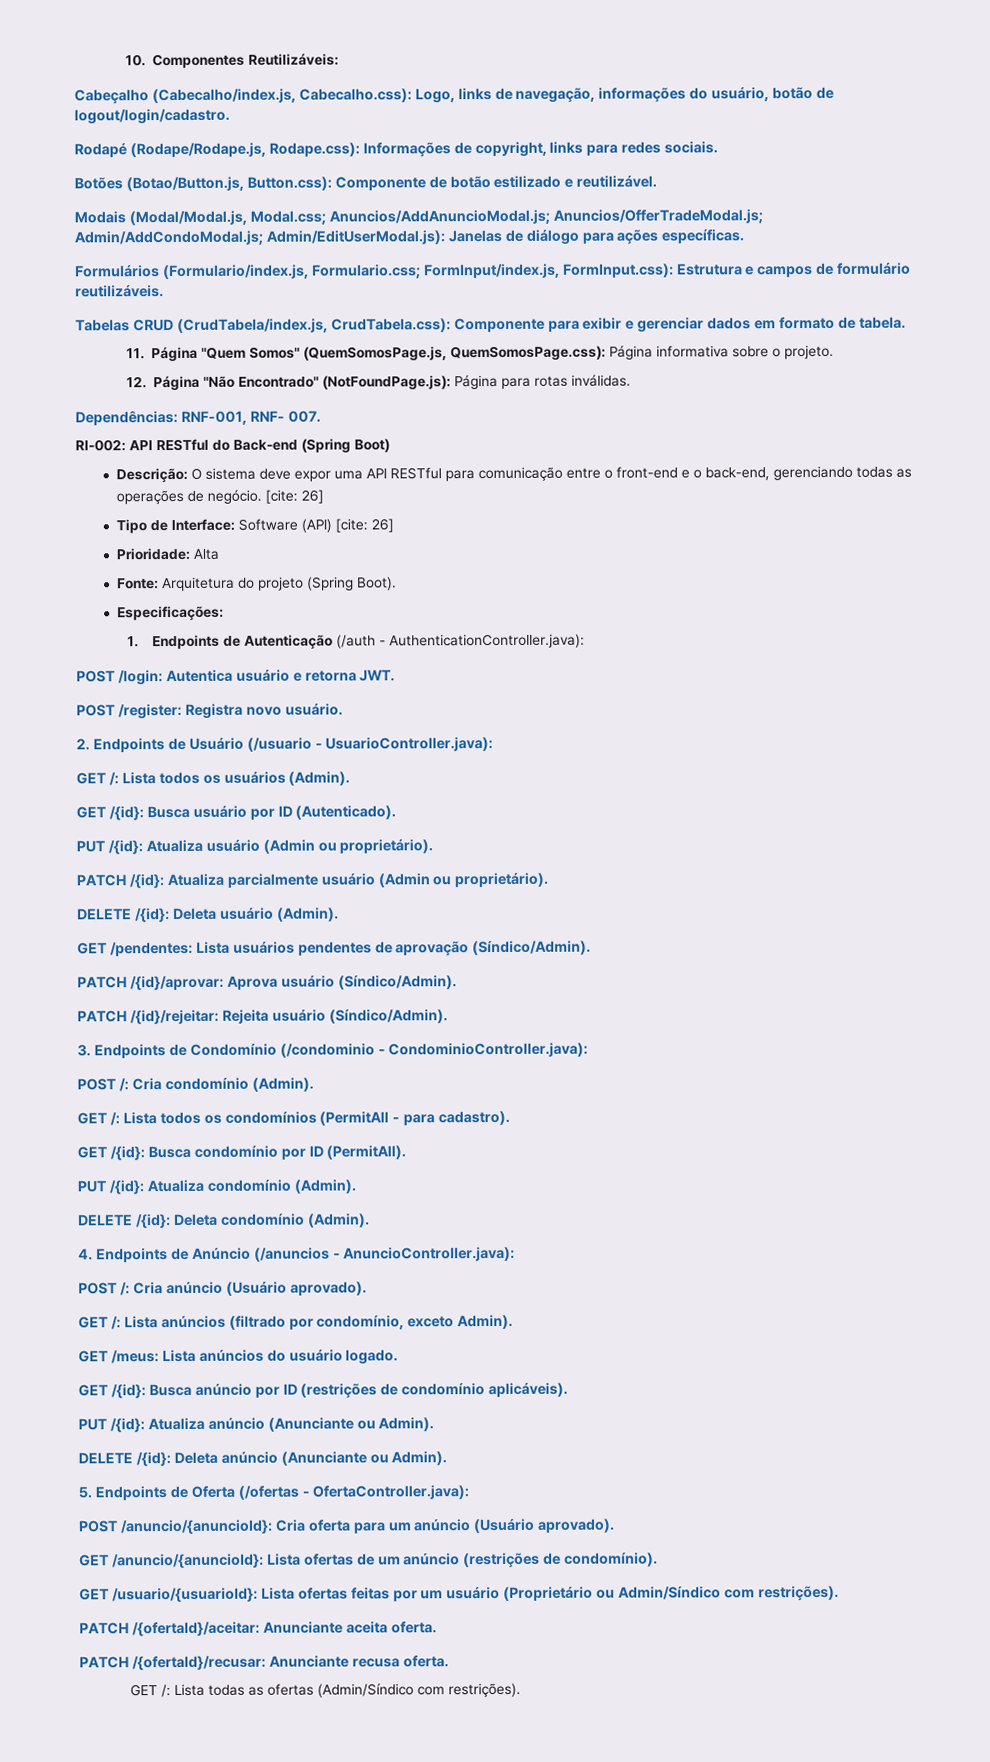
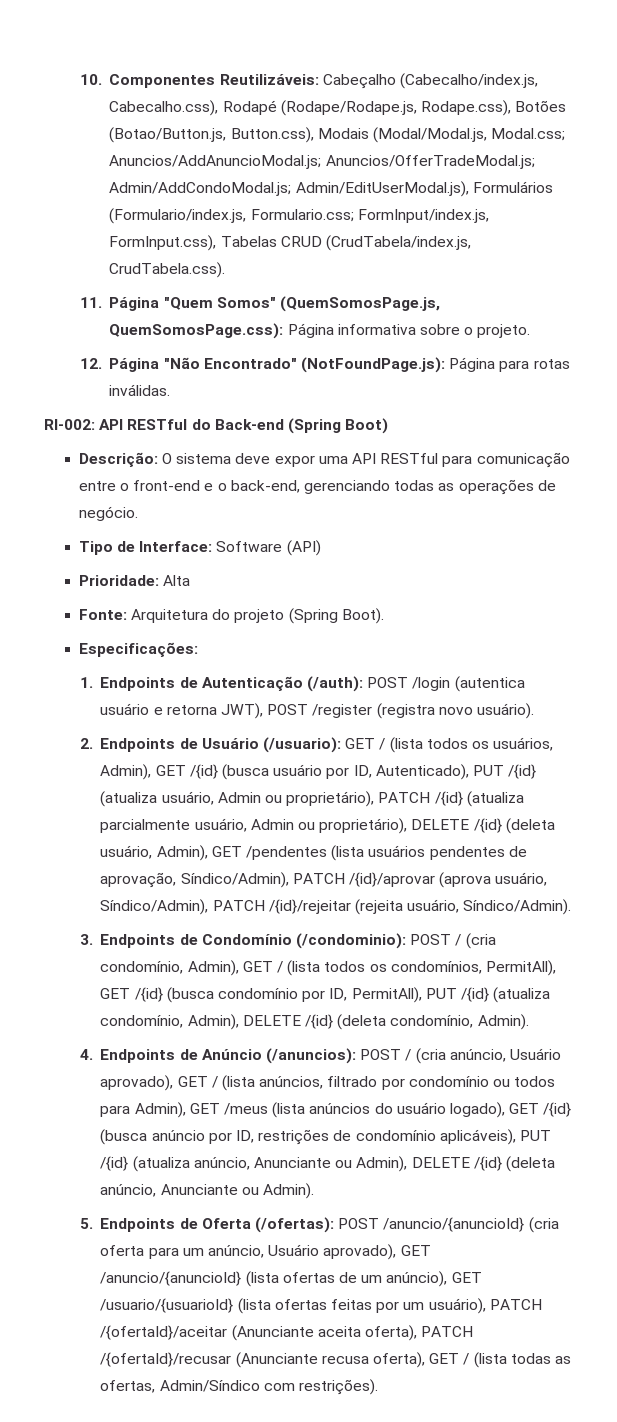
(339, 59) // -> (319, 79) none
[298,86,835,104] [74,108,230,125] [74,141,719,158] [74,175,658,192] Cabecalho.css): Logo, links de navegação, informações do usuário, botão de logout/login/cadastro. // Rodapé (Rodape/Rodape.js, Rodape.css): Informações de copyright, links para redes sociais. // Botões (Botao/Button.js, Button.css): Componente de botão estilizado e reutilizável. // -> [109,100,567,116] [109,127,314,143] Cabecalho.css), Rodapé (Rodape/Rodape.js, Rodape.css), Botões (Botao/Button.js, Button.css),
[265,229,745,245] [75,262,912,280] [75,285,164,298] [75,316,906,333] Admin/EditUserModal.js): Janelas de diálogo para ações específicas. // Formulários (Formulario/index.js, Formulario.css; FormInput/index.js, FormInput.css): Estrutura e campos de formulário reutilizáveis. // Tabelas CRUD (CrudTabela/index.js, CrudTabela.css): Componente para exibir e gerenciar dados em formato de tabela. -> [295,181,553,197] [109,208,489,224] [109,235,472,251] [109,262,226,278] Admin/EditUserModal.js), Formulários (Formulario/index.js, Formulario.css; FormInput/index.js, FormInput.css), Tabelas CRUD (CrudTabela/index.js, CrudTabela.css).
[75,410,321,426] // Dependências: RNF-001, RNF- 007. -> (171, 390) none
[264,489,324,504] [cite: 26] -> (138, 513) none
[334,518,394,533] [cite: 26] -> (321, 548) none
[335,633,585,649] [76,669,396,686] [76,703,343,720] [76,737,494,753] [76,771,351,786] [76,805,397,821] [76,839,434,855] [76,872,550,889] [77,907,339,923] [77,940,592,957] [77,975,457,991] [77,1009,448,1025] [77,1042,589,1059] [77,1077,314,1092] [77,1110,511,1126] [77,1145,407,1161] [77,1179,356,1195] [78,1213,370,1229] [78,1246,516,1263] [78,1281,367,1296] [78,1314,514,1330] [78,1349,399,1365] [78,1382,569,1399] [78,1417,435,1433] [78,1451,448,1467] [78,1485,470,1501] [79,1518,616,1535] [79,1552,659,1569] [79,1585,839,1603] [79,1621,437,1637] [79,1655,449,1671] [129,1683,414,1698] (/auth - AuthenticationController.java): // POST /login: Autentica usuário e retorna JWT. // POST /register: Registra novo usuário. // 2. Endpoints de Usuário (/usuario - UsuarioController.java): // GET /: Lista todos os usuários (Admin). // GET /{id}: Busca usuário por ID (Autenticado). // PUT /{id}: Atualiza usuário (Admin ou proprietário). // PATCH /{id}: Atualiza parcialmente usuário (Admin ou proprietário). // DELETE /{id}: Deleta usuário (Admin). // GET /pendentes: Lista usuários pendentes de aprovação (Síndico/Admin). // PATCH /{id}/aprovar: Aprova usuário (Síndico/Admin). // PATCH /{id}/rejeitar: Rejeita usuário (Síndico/Admin). // 3. Endpoints de Condomínio (/condominio - CondominioController.java): // POST /: Cria condomínio (Admin). // GET /: Lista todos os condomínios (PermitAll - para cadastro). // GET /{id}: Busca condomínio por ID (PermitAll). // PUT /{id}: Atualiza condomínio (Admin). // DELETE /{id}: Deleta condomínio (Admin). // 4. Endpoints de Anúncio (/anuncios - AnuncioController.java): // POST /: Cria anúncio (Usuário aprovado). // GET /: Lista anúncios (filtrado por condomínio, exceto Admin). // GET /meus: Lista anúncios do usuário logado. // GET /{id}: Busca anúncio por ID (restrições de condomínio aplicáveis). // PUT /{id}: Atualiza anúncio (Anunciante ou Admin). // DELETE /{id}: Deleta anúncio (Anunciante ou Admin). // 5. Endpoints de Oferta (/ofertas - OfertaController.java): // POST /anuncio/{anuncioId}: Cria oferta para um anúncio (Usuário aprovado). // GET /anuncio/{anuncioId}: Lista ofertas de um anúncio (restrições de condomínio). // GET /usuario/{usuarioId}: Lista ofertas feitas por um usuário (Proprietário ou Admin/Síndico com restrições). // PATCH /{ofertaId}/aceitar: Anunciante aceita oferta. // PATCH /{ofertaId}/recusar: Anunciante recusa oferta. // GET /: Lista todas as ofertas (Admin/Síndico -> [307,676,525,692] [100,703,534,719] [79,737,554,753] [100,764,537,780] [100,791,524,807] [100,818,555,834] [100,845,527,861] [100,872,548,888] [100,899,572,915] [79,933,496,949] [100,960,556,976] [100,987,551,1003] [100,1014,529,1030] [79,1048,561,1064] [100,1075,556,1091] [100,1102,572,1118] [100,1129,551,1145] [100,1156,555,1172] [100,1183,315,1199] [79,1217,559,1233] [100,1244,431,1260] [100,1271,482,1287] [100,1298,542,1314] [100,1325,474,1341] [100,1352,571,1368] [100,1380,260,1393] (/auth): POST /login (autentica usuário e retorna JWT), POST /register (registra novo usuário). // 2. Endpoints de Usuário (/usuario): GET / (lista todos os usuários, Admin), GET /{id} (busca usuário por ID, Autenticado), PUT /{id} (atualiza usuário, Admin ou proprietário), PATCH /{id} (atualiza parcialmente usuário, Admin ou proprietário), DELETE /{id} (deleta usuário, Admin), GET /pendentes (lista usuários pendentes de aprovação, Síndico/Admin), PATCH /{id}/aprovar (aprova usuário, Síndico/Admin), PATCH /{id}/rejeitar (rejeita usuário, Síndico/Admin). // 3. Endpoints de Condomínio (/condominio): POST / (cria condomínio, Admin), GET / (lista todos os condomínios, PermitAll), GET /{id} (busca condomínio por ID, PermitAll), PUT /{id} (atualiza condomínio, Admin), DELETE /{id} (deleta condomínio, Admin). // 4. Endpoints de Anúncio (/anuncios): POST / (cria anúncio, Usuário aprovado), GET / (lista anúncios, filtrado por condomínio ou todos para Admin), GET /meus (lista anúncios do usuário logado), GET /{id} (busca anúncio por ID, restrições de condomínio aplicáveis), PUT /{id} (atualiza anúncio, Anunciante ou Admin), DELETE /{id} (deleta anúncio, Anunciante ou Admin). // 5. Endpoints de Oferta (/ofertas): POST /anuncio/{anuncioId} (cria oferta para um anúncio, Usuário aprovado), GET /anuncio/{anuncioId} (lista ofertas de um anúncio), GET /usuario/{usuarioId} (lista ofertas feitas por um usuário), PATCH /{ofertaId}/aceitar (Anunciante aceita oferta), PATCH /{ofertaId}/recusar (Anunciante recusa oferta), GET / (lista todas as ofertas, Admin/Síndico

